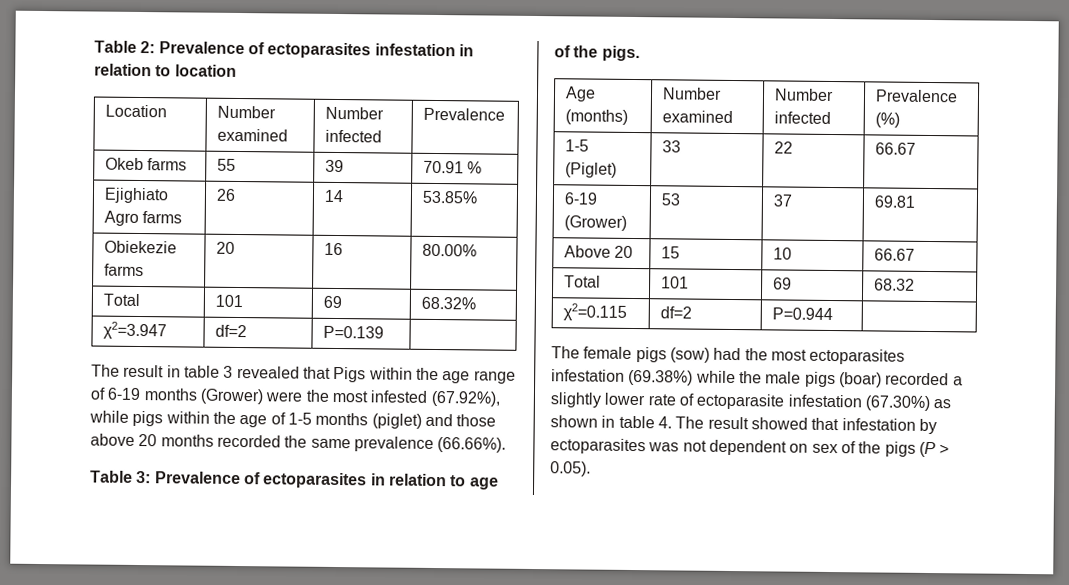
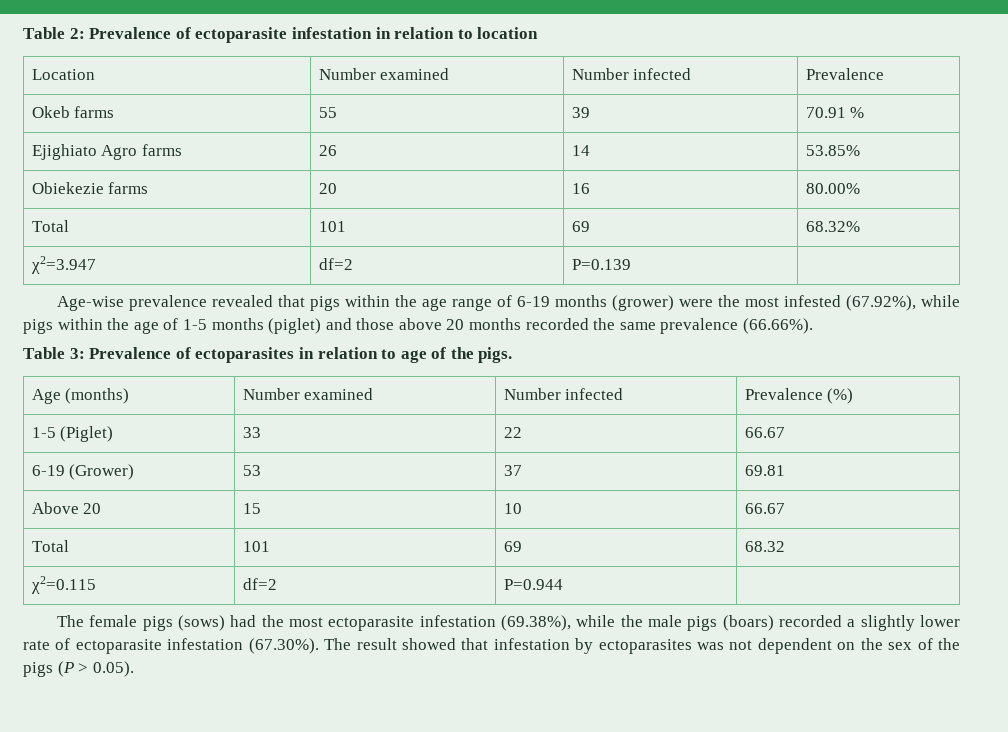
[267,42,372,59] ectoparasites -> [195,27,288,43] ectoparasite
[91,364,234,378] The result in table 3 -> [56,295,207,311] Age-wise prevalence
[333,366,367,383] Pigs -> [309,296,340,311] pigs
[199,388,264,405] (Grower) -> [611,295,674,311] (grower)
[669,347,710,363] (sow) -> [177,615,225,631] (sows)
[809,348,906,365] [551,369,694,386] ectoparasites infestation (69.38%) -> [328,615,571,631] ectoparasite infestation (69.38%),
[838,372,882,388] (boar) -> [722,615,774,631] (boars)
[864,395,952,412] [550,415,672,429] (67.30%) as shown in table 4. -> [248,638,319,654] (67.30%).
(809, 448) none -> [860,638,883,650] the

